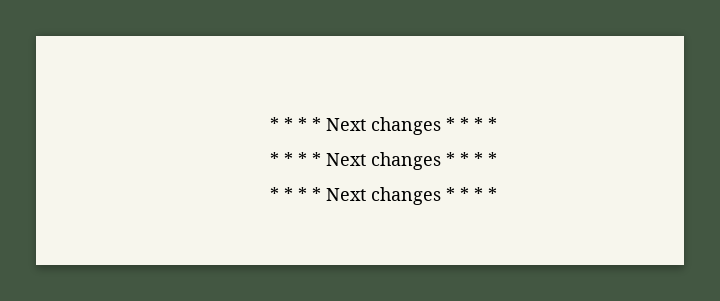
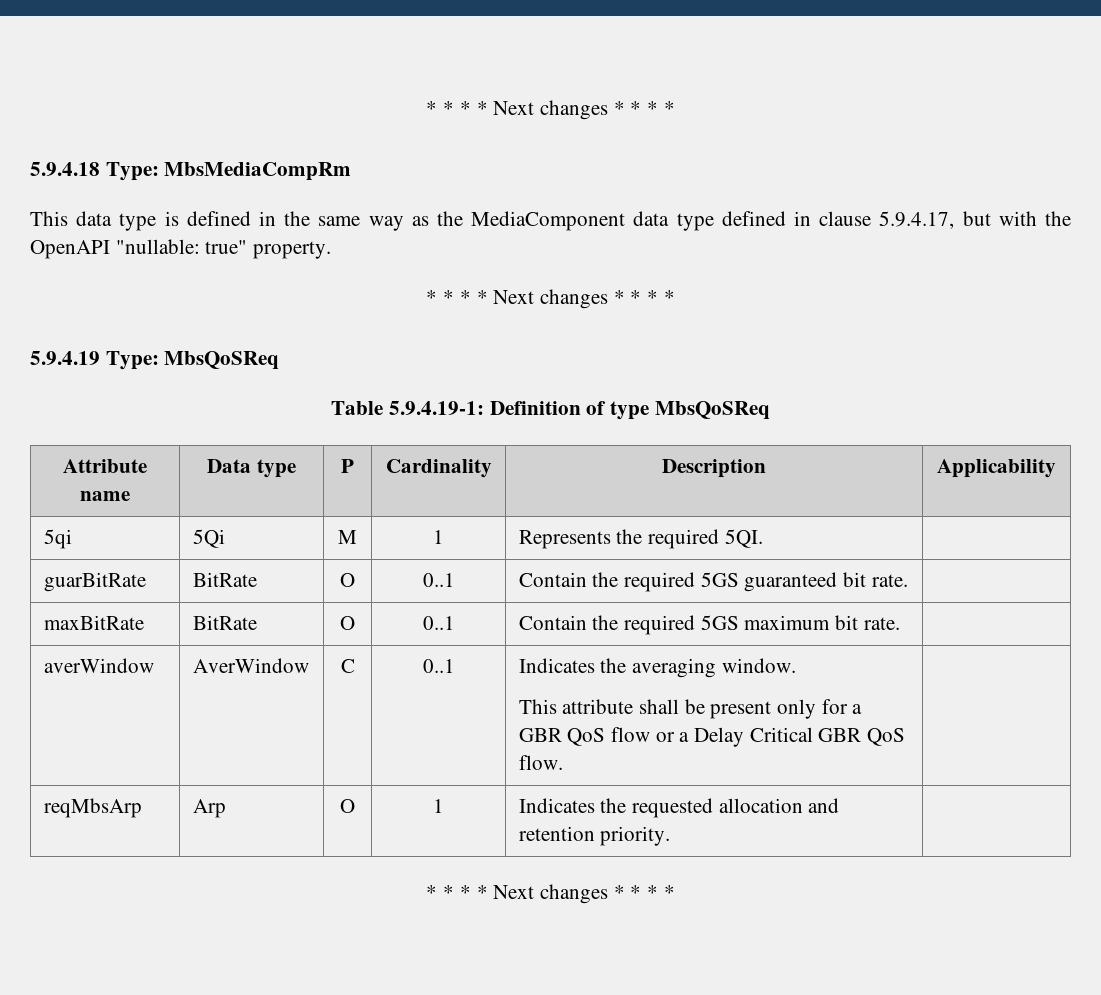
(497, 124) none -> [30,162,352,181] [30,211,1072,231] [30,239,332,259] // 5.9.4.18 Type: MbsMediaCompRm // This data type is defined in the same way as the MediaComponent data type defined in clause 5.9.4.17, but with the OpenAPI "nullable: true" property.
(497, 159) none -> [30,351,280,370] [331,401,770,420] [63,459,147,473] [80,491,130,501] [207,459,296,478] [341,459,354,473] [385,459,492,478] [662,459,766,478] [937,459,1056,478] [43,529,72,549] [192,529,225,548] [338,530,357,544] [433,530,444,544] [518,529,763,549] [43,572,146,592] [192,572,257,587] [340,573,355,587] [422,573,455,587] [518,572,908,592] [43,615,144,630] [192,615,257,630] [340,616,355,630] [422,616,455,630] [518,615,900,635] [43,658,154,673] [192,658,309,673] [340,659,355,673] [422,659,455,673] [518,658,796,678] [518,699,863,719] [518,727,906,747] [518,755,563,770] [43,798,142,818] [192,799,226,818] [340,799,355,813] [433,799,444,813] [518,798,840,818] [518,826,671,846] // 5.9.4.19 Type: MbsQoSReq // Table 5.9.4.19-1: Definition of type MbsQoSReq // Attribute name | Data type | P | Cardinality | Description | Applicability // 5qi | 5Qi | M | 1 | Represents the required 5QI. | // guarBitRate | BitRate | O | 0..1 | Contain the required 5GS guaranteed bit rate. | // maxBitRate | BitRate | O | 0..1 | Contain the required 5GS maximum bit rate. | // averWindow | AverWindow | C | 0..1 | Indicates the averaging window. // This attribute shall be present only for a GBR QoS flow or a Delay Critical GBR QoS flow. | // reqMbsArp | Arp | O | 1 | Indicates the requested allocation and retention priority. |

